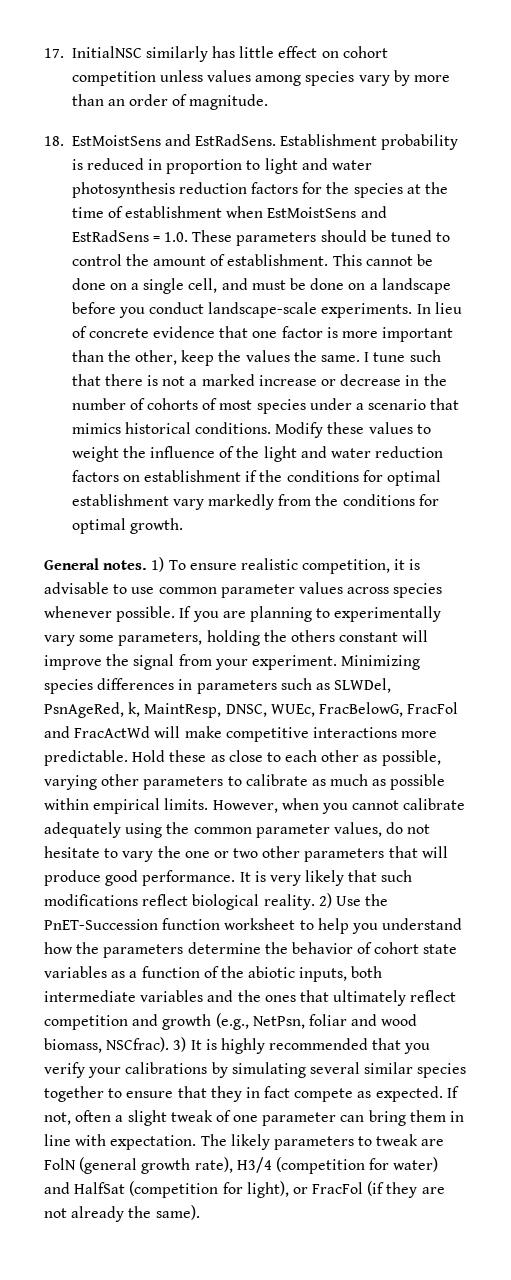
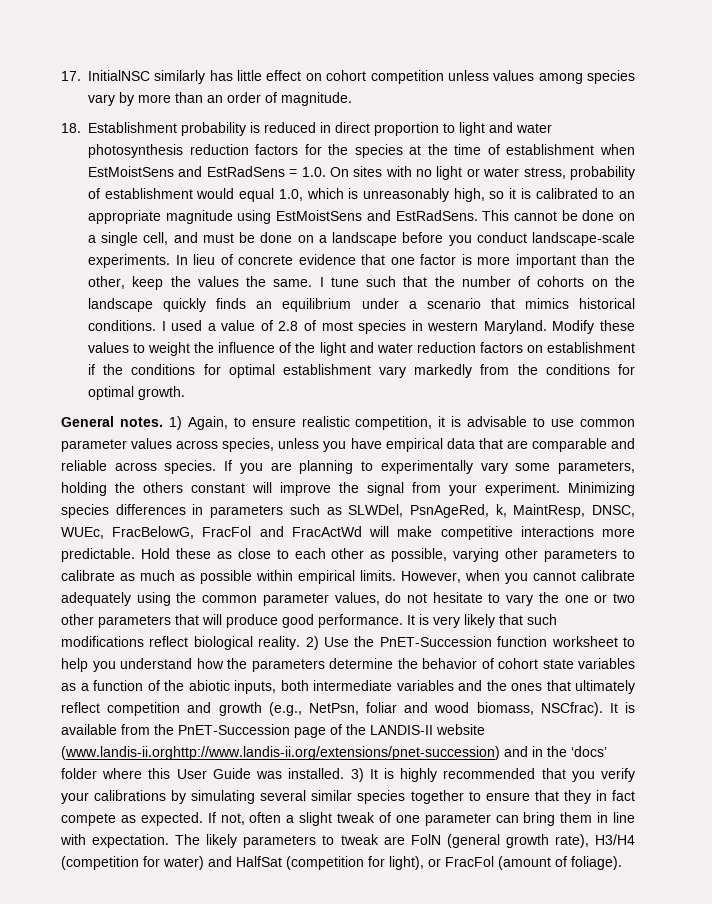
[71,134,277,146] EstMoistSens and EstRadSens. -> (81, 128) none
(163, 164) none -> [335,122,370,133] direct
[192,230,451,246] [71,254,329,266] These parameters should be tuned to control the amount of establishment. -> [329,166,635,180] [88,188,635,202] [88,210,478,224] On sites with no light or water stress, probability of establishment would equal 1.0, which is unreasonably high, so it is calibrated to an appropriate magnitude using EstMoistSens and EstRadSens.
[104,374,447,386] [71,398,306,414] there is not a marked increase or decrease in the number of cohorts of most species -> [434,276,635,287] [88,298,352,312] the number of cohorts on the landscape quickly finds an equilibrium
(272, 428) none -> [161,320,547,334] I used a value of 2.8 of most species in western Maryland.
[168,560,186,570] To -> [187,416,246,430] Again, to
[393,583,443,598] [44,606,176,622] species whenever possible. -> [222,438,635,452] [61,460,217,474] species, unless you have empirical data that are comparable and reliable across species.
(170, 1044) none -> [609,702,635,713] [61,724,485,738] [61,746,607,760] [61,768,345,779] It is available from the PnET-Succession page of the LANDIS-II website (www.landis-ii.orghttp://www.landis-ii.org/extensions/pnet-succession) and in the ‘docs’ folder where this User Guide was installed.
[236,1157,272,1173] H3/4 -> [594,834,635,845] H3/H4
[367,1181,445,1198] [44,1205,200,1222] (if they are not already the same). -> [498,856,622,870] (amount of foliage).

